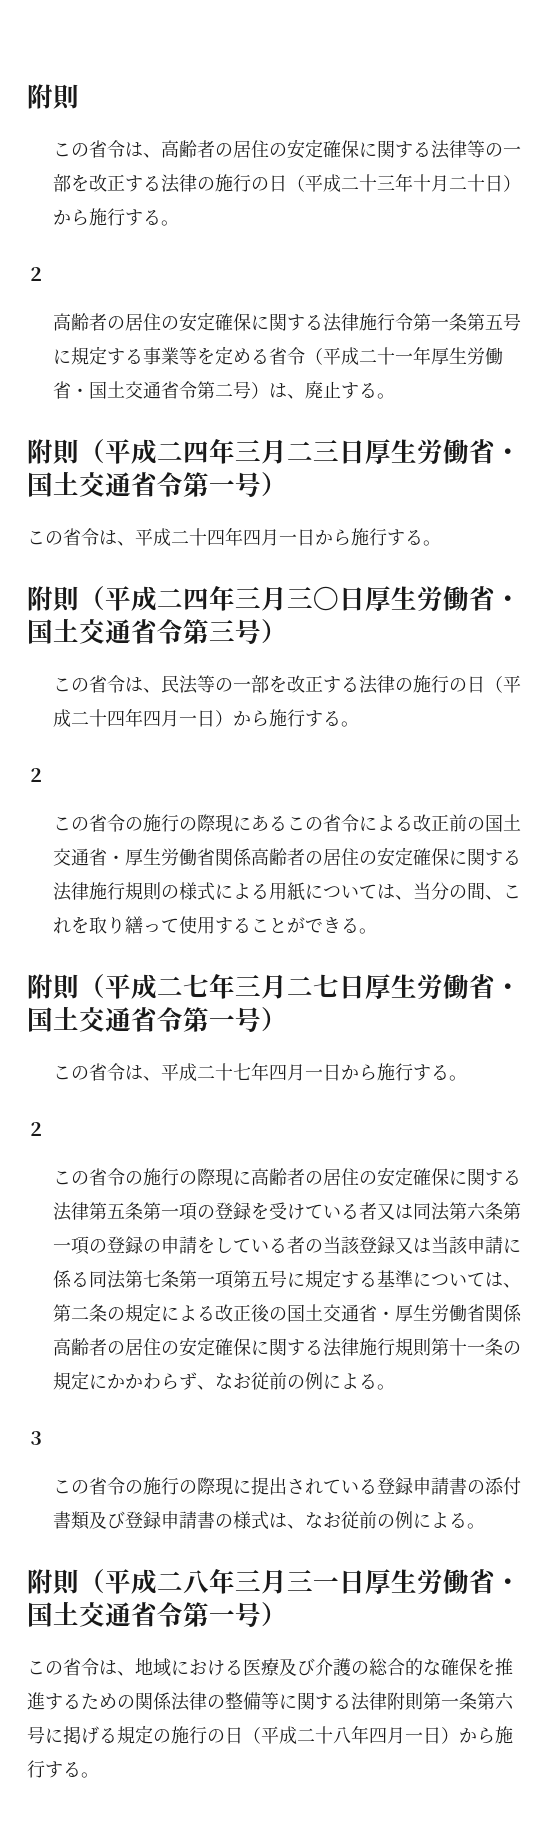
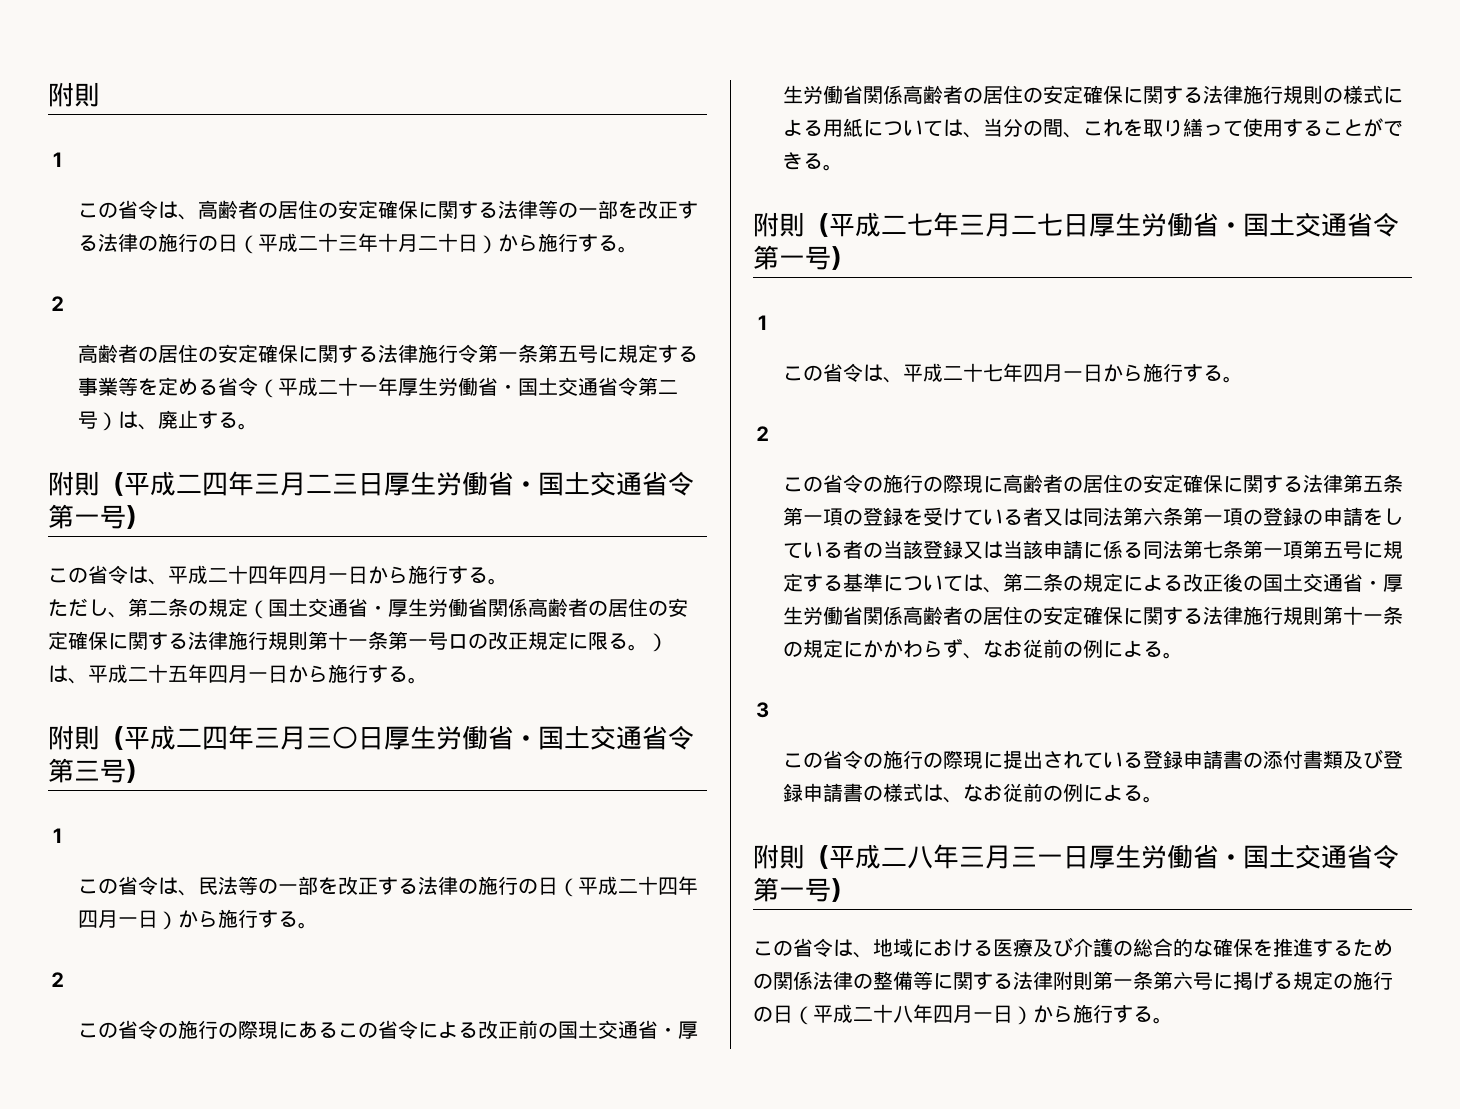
[27,84,79,110] 附則 -> [48,82,100,107] [48,152,67,167] 附則 // １
(441, 543) none -> [48,598,688,619] [48,631,668,652] [48,664,428,684] // ただし、第二条の規定（国土交通省・厚生労働省関係高齢者の居住の安定確保に関する法律施行規則第十一条第一号ロの改正規定に限る。）は、平成二十五年四月一日から施行する。
(287, 631) none -> [48,828,67,843] // １
(287, 1019) none -> [753,315,772,330] // １

